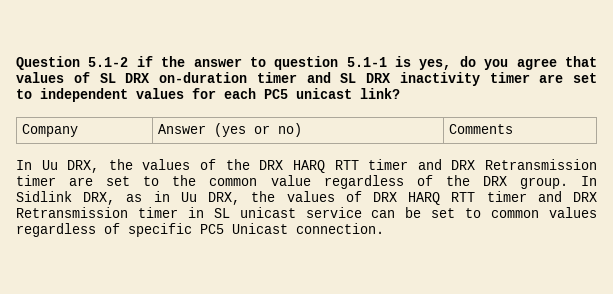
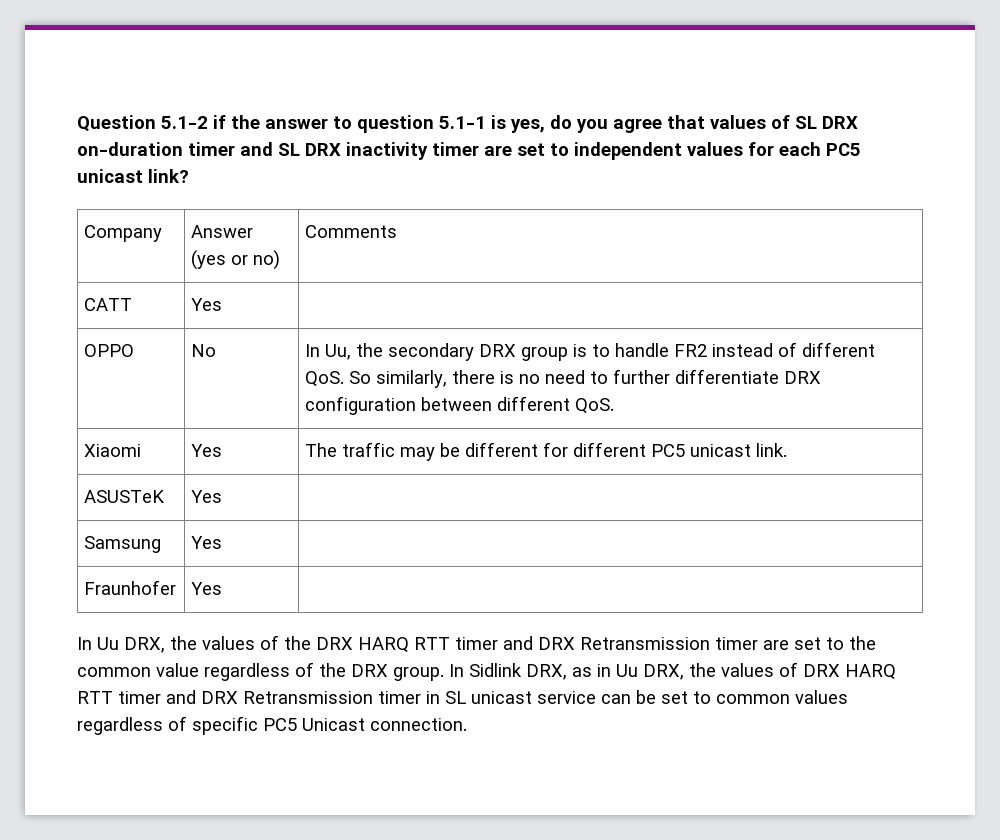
(513, 129) none -> [84,298,133,311] [191,298,223,311] [84,344,135,357] [191,344,217,357] [305,342,876,361] [305,369,822,388] [305,396,615,415] [84,444,142,457] [191,444,223,457] [305,442,788,461] [84,490,166,503] [191,490,223,503] [84,536,162,553] [191,536,223,549] [84,580,177,595] [191,582,223,595] // CATT | Yes | // OPPO | No | In Uu, the secondary DRX group is to handle FR2 instead of different QoS. So similarly, there is no need to further differentiate DRX configuration between different QoS. // Xiaomi | Yes | The traffic may be different for different PC5 unicast link. // ASUSTeK | Yes | // Samsung | Yes | // Fraunhofer | Yes |

